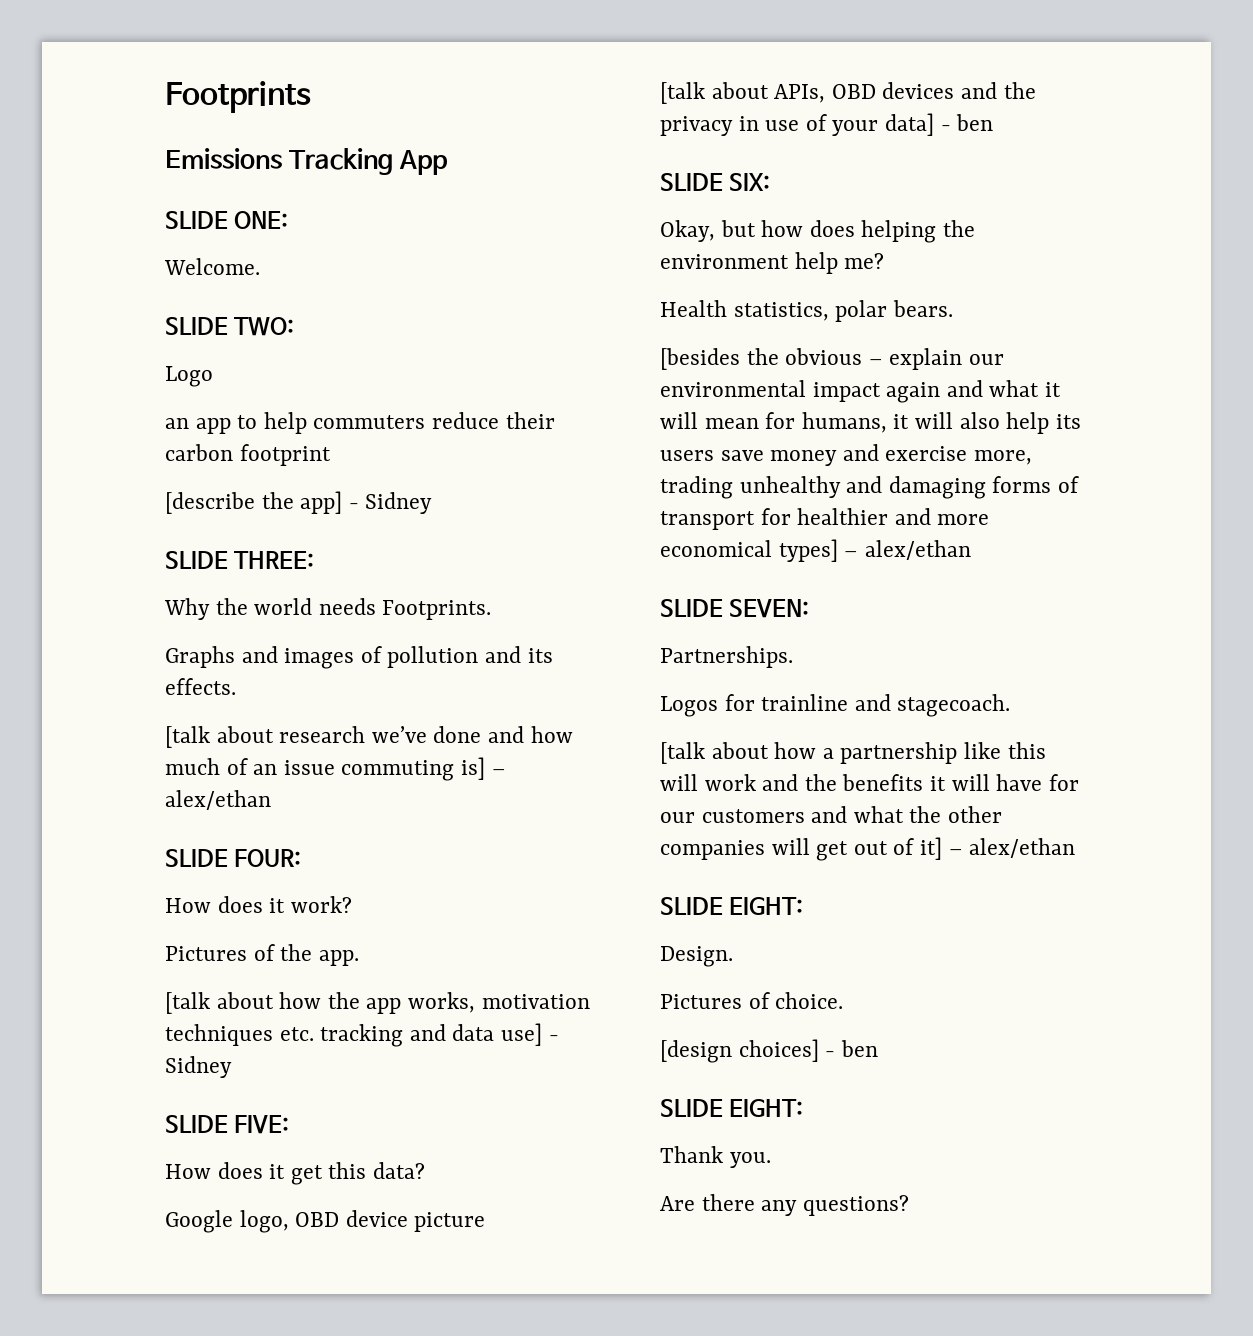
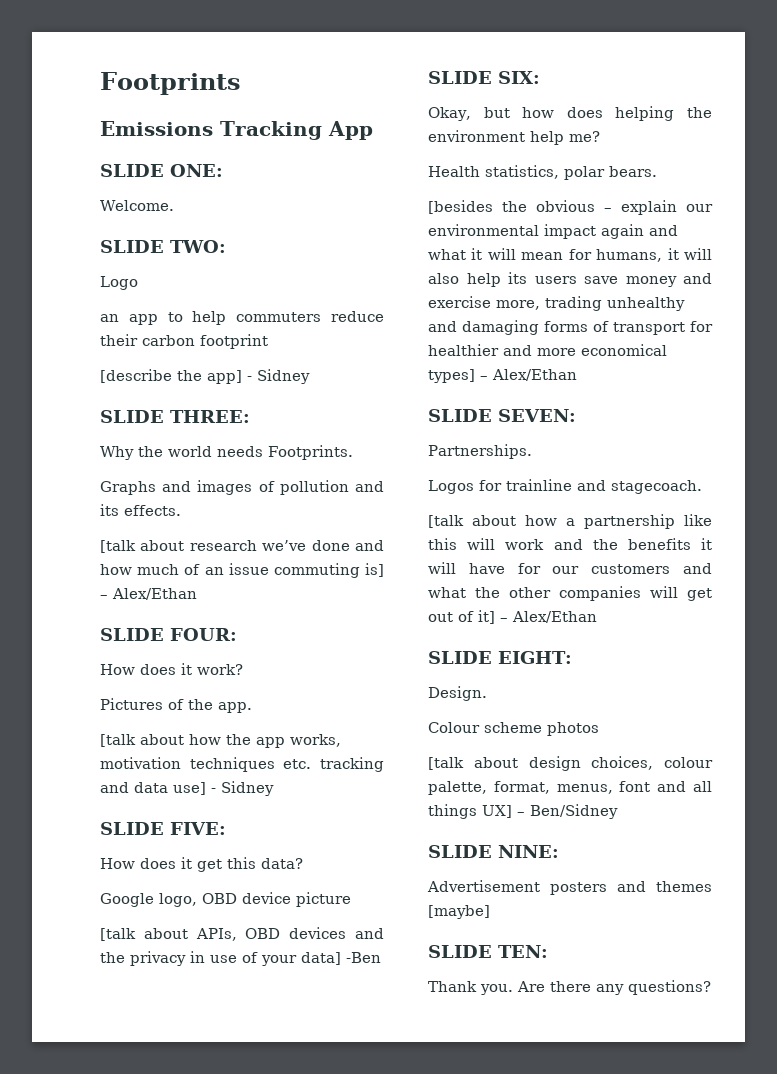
[165,790,271,810] alex/ethan -> [112,588,197,600] Alex/Ethan
[940,114,994,131] - ben -> [346,952,381,963] -Ben
[864,540,971,560] alex/ethan -> [492,369,577,381] Alex/Ethan
[969,838,1076,858] alex/ethan -> [512,611,597,623] Alex/Ethan
[660,992,844,1009] [660,1039,878,1063] [660,1099,804,1117] Pictures of choice. // [design choices] - ben // SLIDE EIGHT: -> [428,722,599,736] [428,756,713,771] [428,781,712,795] [428,804,618,819] [428,845,559,858] [427,880,712,895] [428,905,490,919] [428,945,548,958] Colour scheme photos // [talk about design choices, colour palette, format, menus, font and all things UX] – Ben/Sidney // SLIDE NINE: // Advertisement posters and themes [maybe] // SLIDE TEN:
(771, 1160) // -> (513, 989) none

